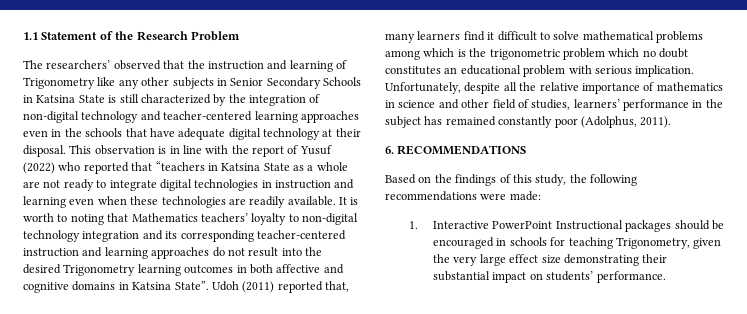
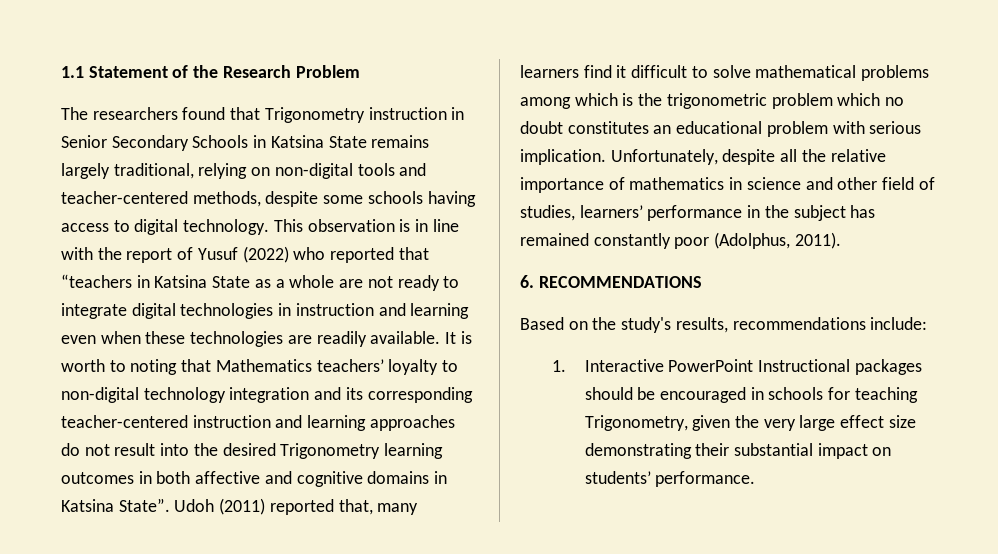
[46,60,347,72] [23,77,214,89] researchers’ observed that the instruction and learning of Trigonometry like any other subjects -> [92,107,447,123] researchers found that Trigonometry instruction
[108,94,321,106] [23,111,359,123] [23,128,361,140] [23,145,66,157] is still characterized by the integration of non-digital technology and teacher-centered learning approaches even in the schools that have adequate digital technology at their disposal. -> [371,135,430,148] [61,163,427,179] [61,191,476,207] [61,219,270,235] remains largely traditional, relying on non-digital tools and teacher-centered methods, despite some schools having access to digital technology.
[455,174,637,186] [385,191,541,201] findings of this study, the following recommendations were made: -> [621,317,928,333] study's results, recommendations include:

